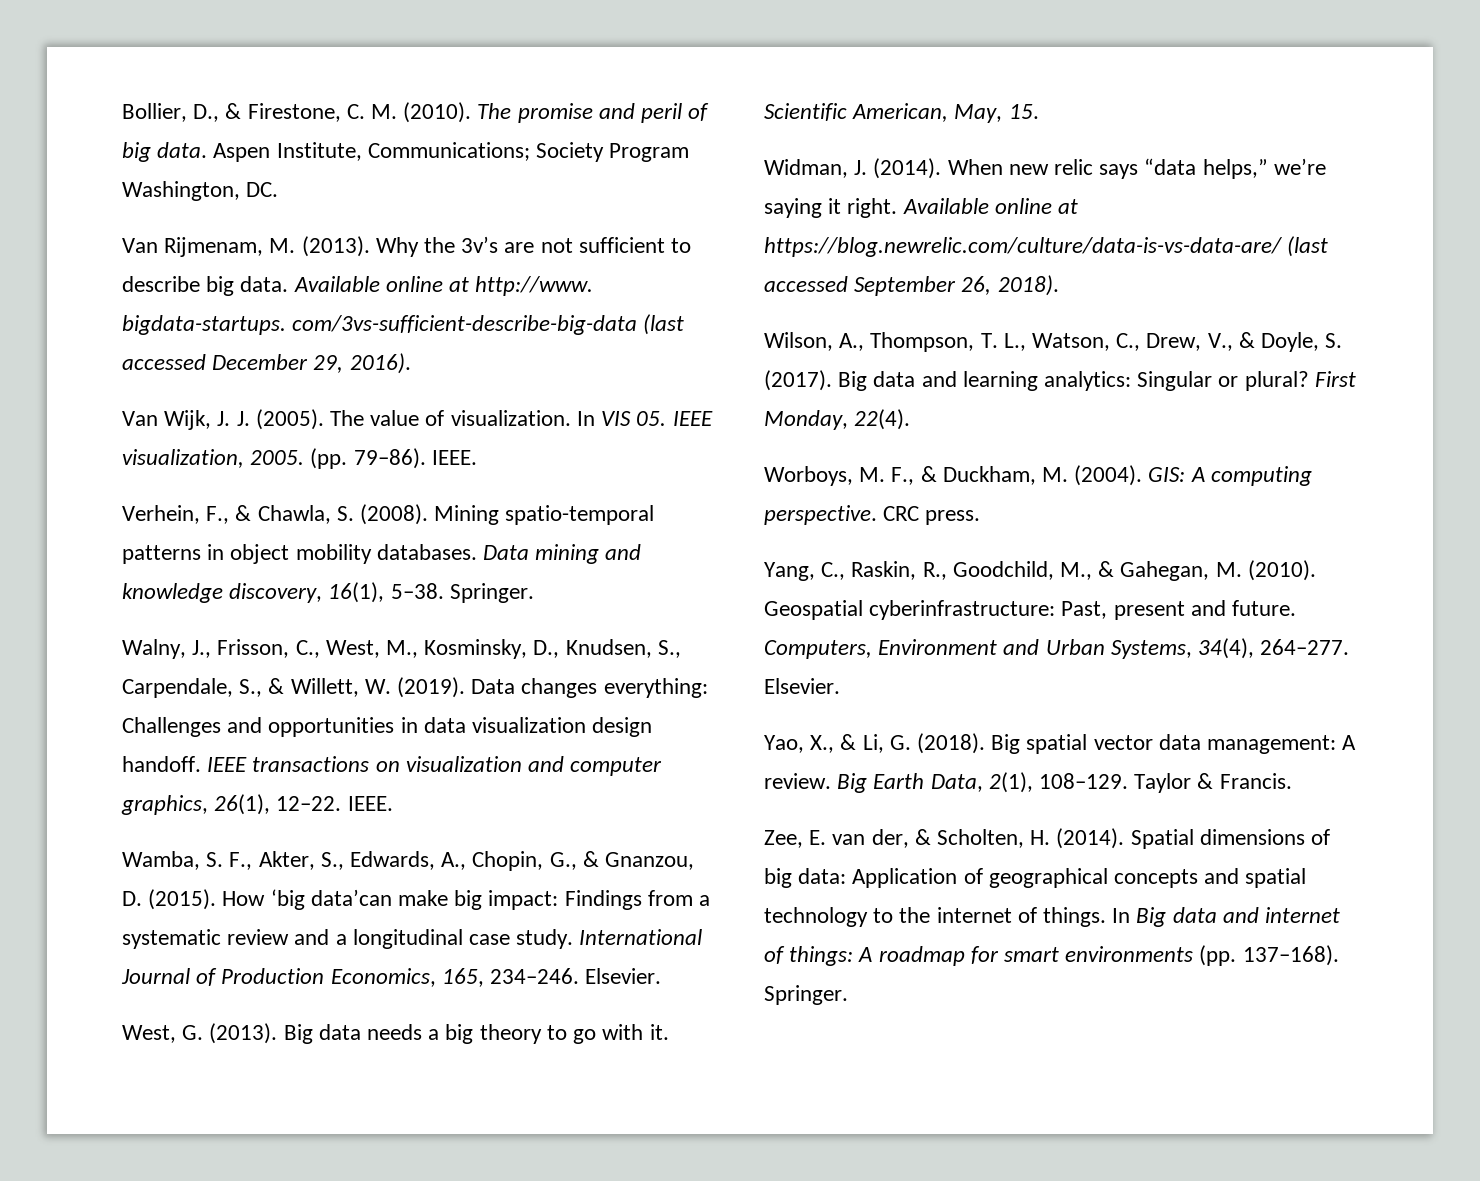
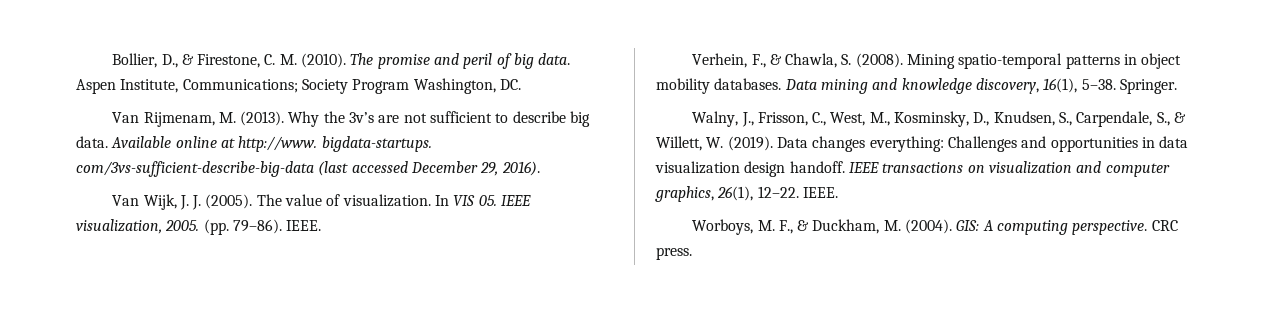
[122,851,695,871] [122,889,711,910] [122,929,703,949] [121,968,662,987] [122,1023,669,1044] [764,103,1039,123] [764,158,1326,179] [764,198,1079,218] [764,236,1329,257] [764,275,1059,296] [764,332,1343,352] [764,370,1356,391] [764,409,911,430] // Wamba, S. F., Akter, S., Edwards, A., Chopin, G., & Gnanzou, D. (2015). How ‘big data’can make big impact: Findings from a systematic review and a longitudinal case study. International Journal of Production Economics, 165, 234–246. Elsevier. // West, G. (2013). Big data needs a big theory to go with it. Scientific American, May, 15. // Widman, J. (2014). When new relic says “data helps,” we’re saying it right. Available online at https://blog.newrelic.com/culture/data-is-vs-data-are/ (last accessed September 26, 2018). // Wilson, A., Thompson, T. L., Watson, C., Drew, V., & Doyle, S. (2017). Big data and learning analytics: Singular or plural? First Monday, 22(4). -> (838, 192) none
[764,560,1316,581] [764,600,1297,620] [764,638,1350,659] [764,678,840,694] [764,733,1357,754] [764,772,1292,793] [764,828,1331,849] [764,868,1307,888] [764,907,1341,927] [764,945,1339,966] [764,985,848,1005] // Yang, C., Raskin, R., Goodchild, M., & Gahegan, M. (2010). Geospatial cyberinfrastructure: Past, present and future. Computers, Environment and Urban Systems, 34(4), 264–277. Elsevier. // Yao, X., & Li, G. (2018). Big spatial vector data management: A review. Big Earth Data, 2(1), 108–129. Taylor & Francis. // Zee, E. van der, & Scholten, H. (2014). Spatial dimensions of big data: Application of geographical concepts and spatial technology to the internet of things. In Big data and internet of things: A roadmap for smart environments (pp. 137–168). Springer. -> (692, 253) none

